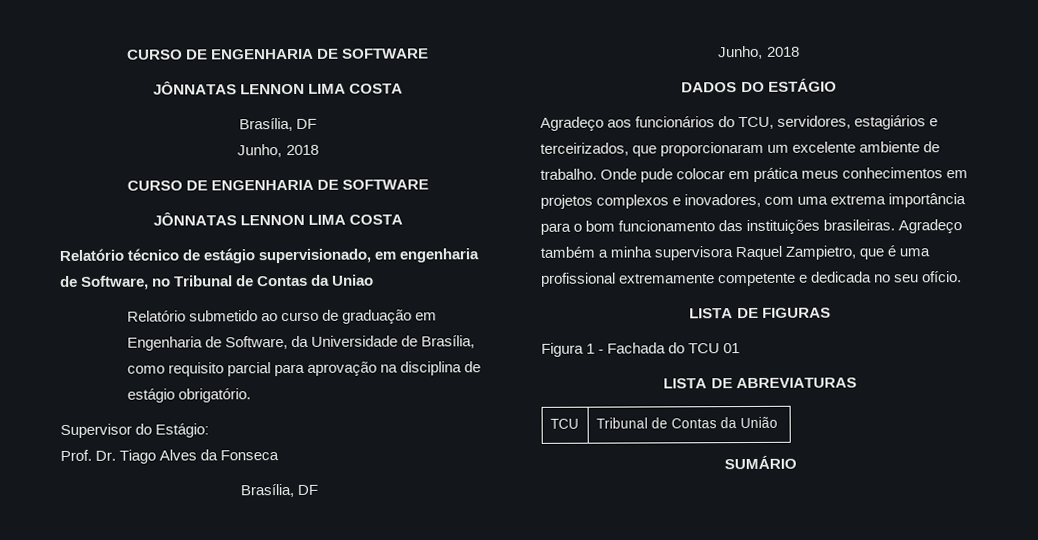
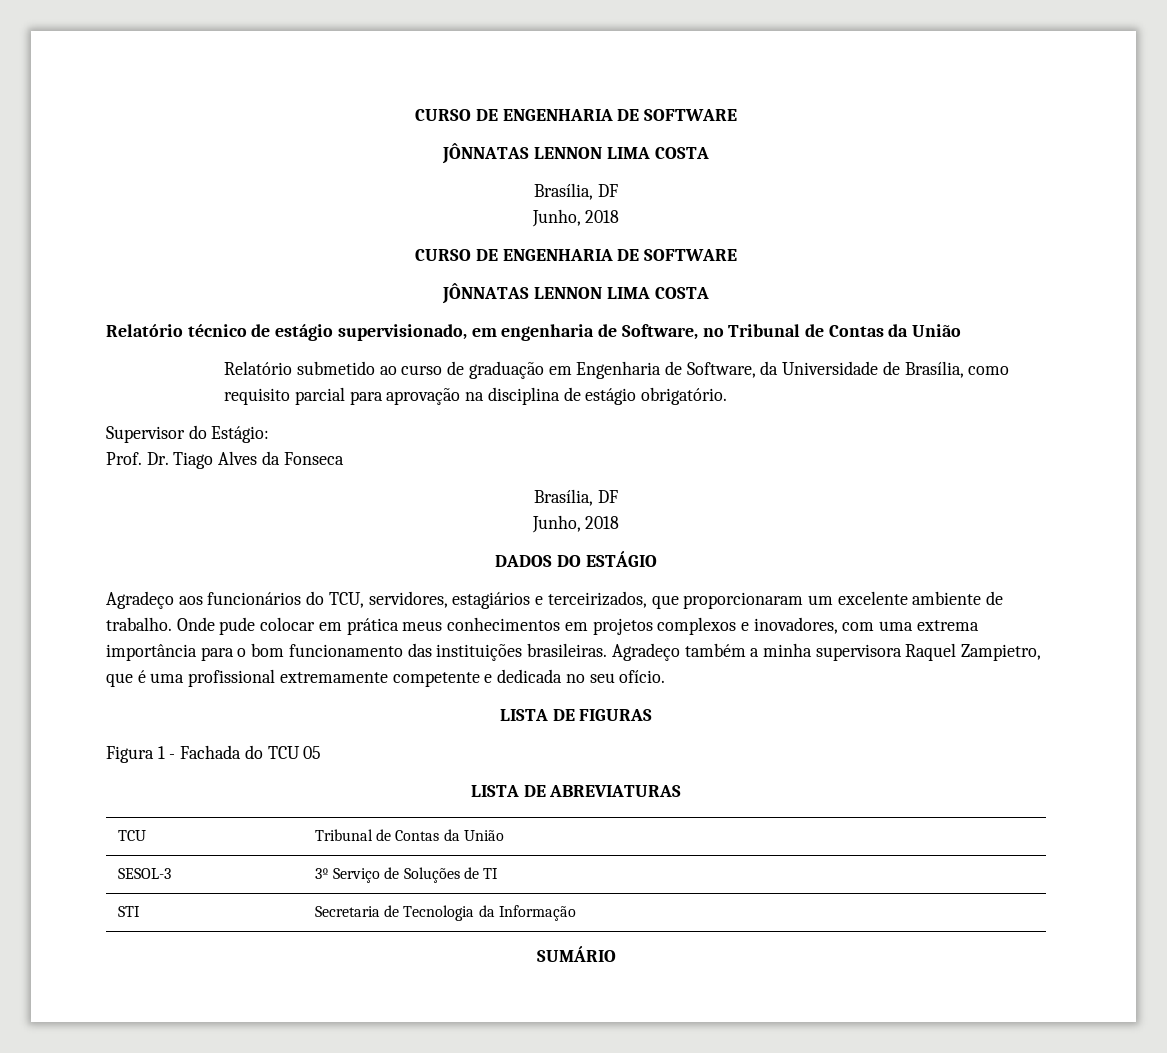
[332,274,375,286] Uniao -> [912,324,962,337] União
[723,343,741,354] 01 -> [303,746,322,759] 05
(778, 422) none -> [117,868,171,879] [314,867,499,883] [117,906,140,917] [314,905,576,921] // SESOL-3 | 3º Serviço de Soluções de TI // STI | Secretaria de Tecnologia da Informação

